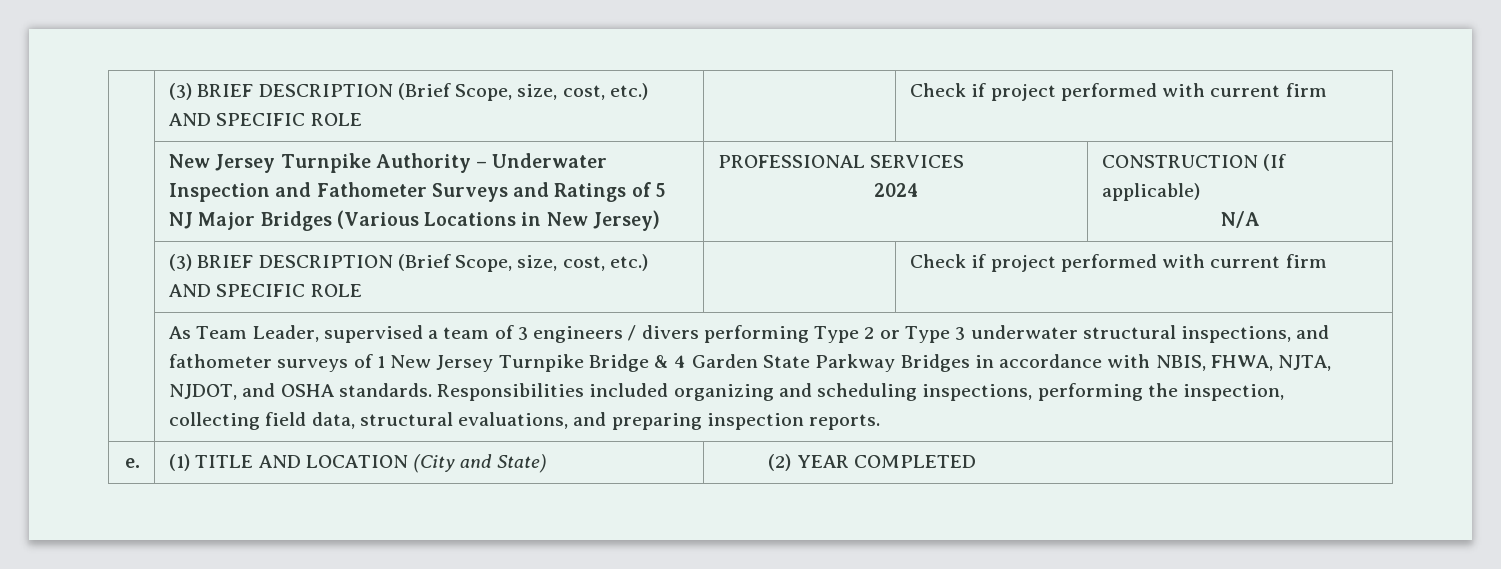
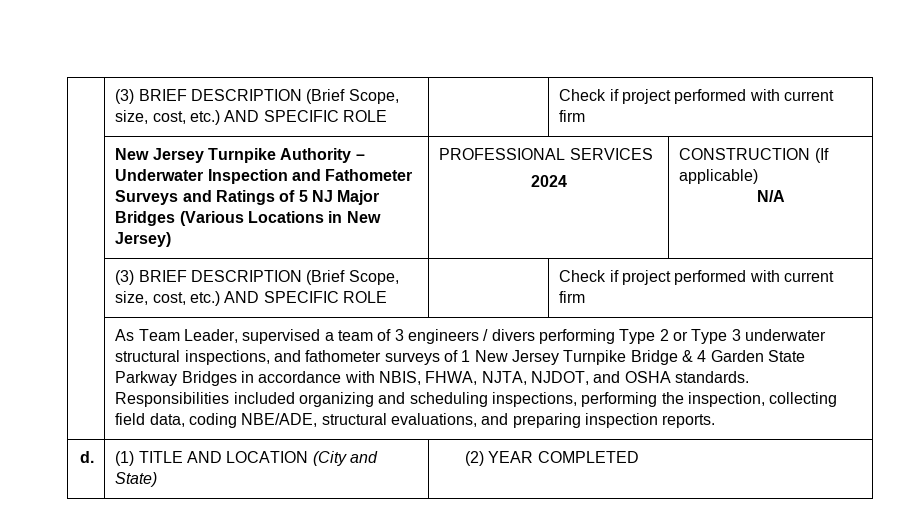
(355, 420) none -> [189,413,318,428] coding NBE/ADE,
[124,458,140,468] e. -> [79,451,94,463] d.

